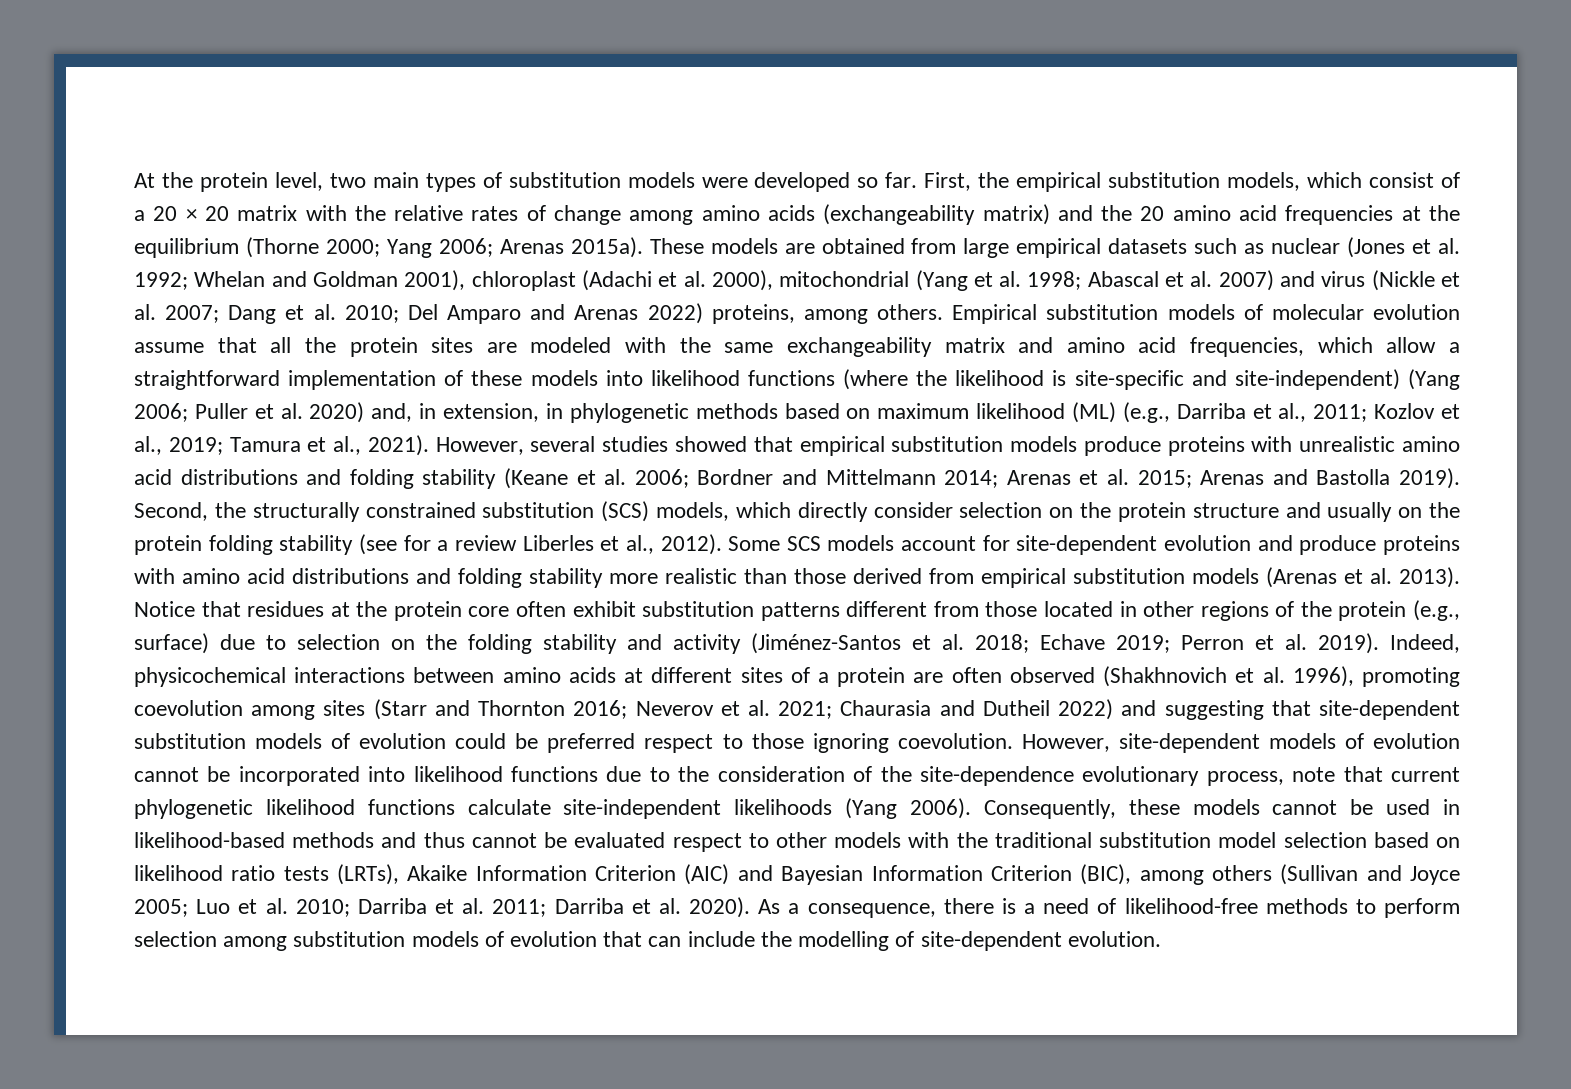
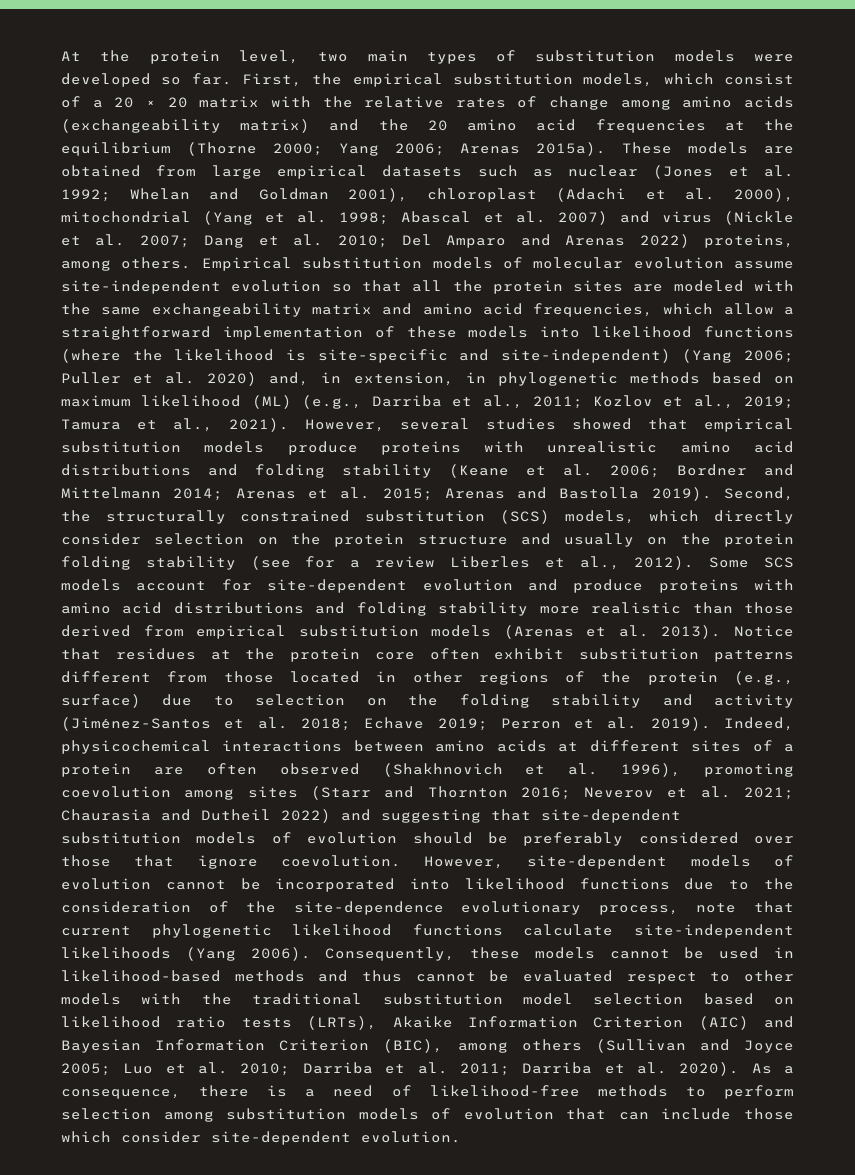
(204, 347) none -> [61,280,352,294] site-independent evolution so
[455,733,889,753] could be preferred respect to those ignoring -> [412,832,794,846] [61,855,258,869] should be preferably considered over those that ignore
[760,931,915,951] the modelling of -> [743,1108,794,1120] [61,1131,201,1143] those which consider

